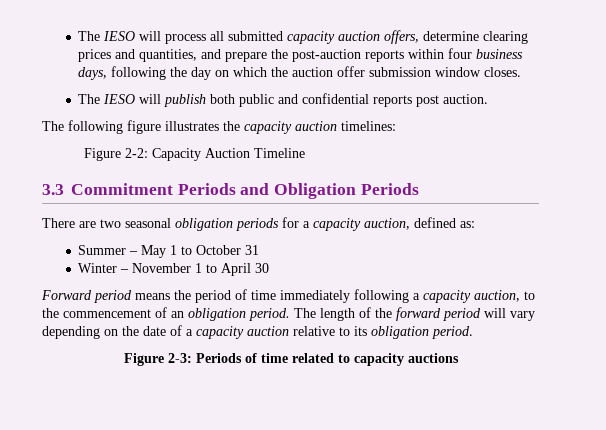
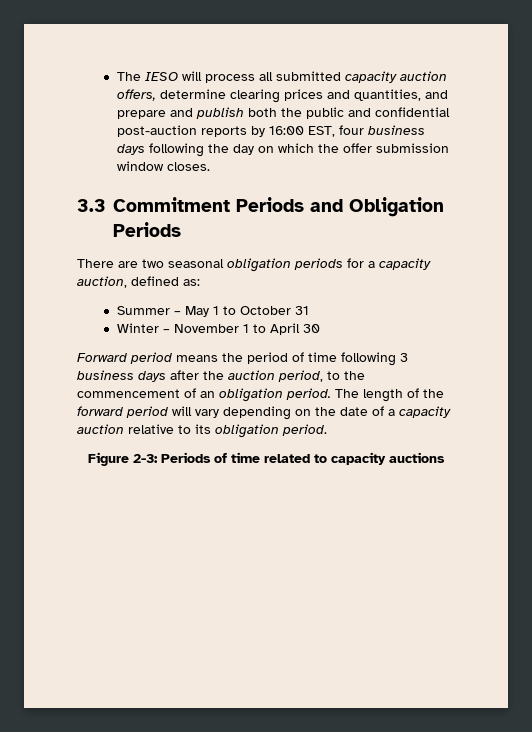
[271,49,445,62] the post-auction reports within -> [169,107,450,119] [116,125,335,137] and publish both the public and confidential post-auction reports by 16:00 EST,
[78,67,108,80] days, -> [116,144,145,155] days
[292,67,334,77] auction -> (339, 148) none
[78,93,489,107] [42,120,396,134] [83,148,305,161] // The IESO will publish both public and confidential reports post auction. // The following figure illustrates the capacity auction timelines: // Figure 2-2: Capacity Auction Timeline -> (210, 166) none
[280,289,520,303] immediately following a capacity auction, -> [341,352,408,366] [77,370,323,382] following 3 business days after the auction period,

